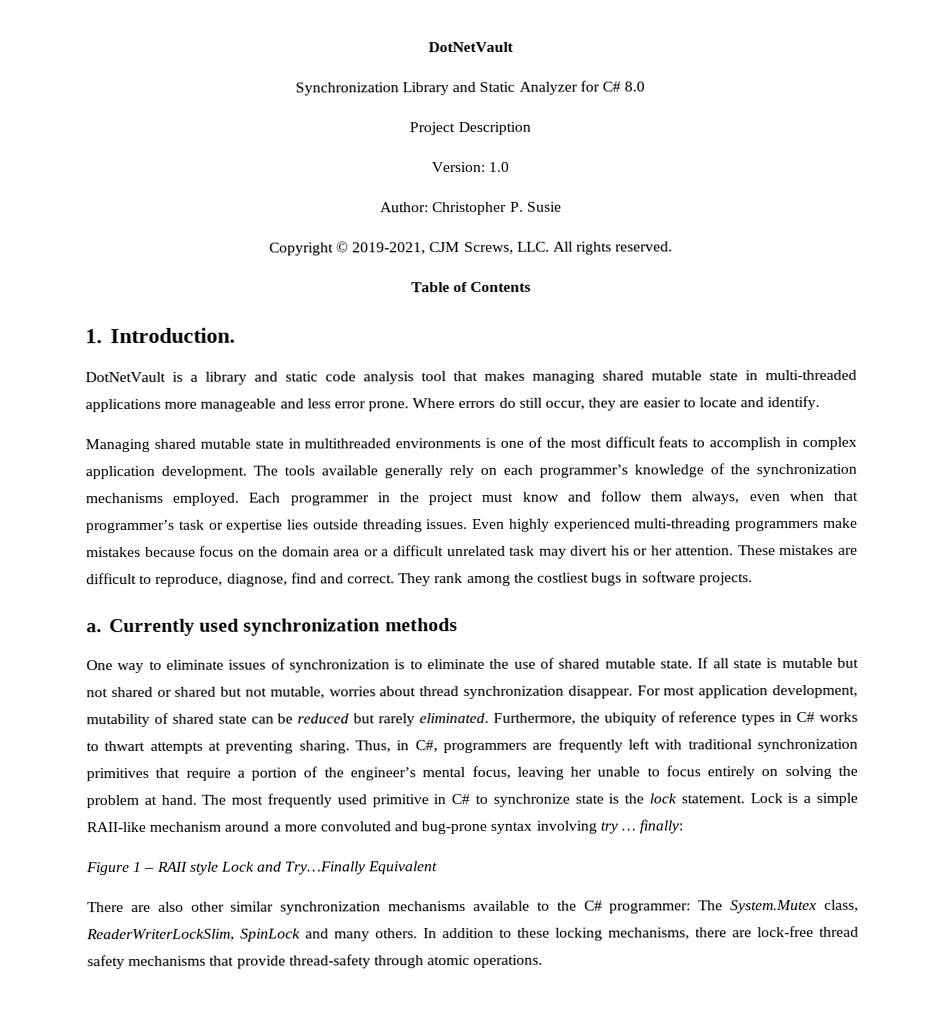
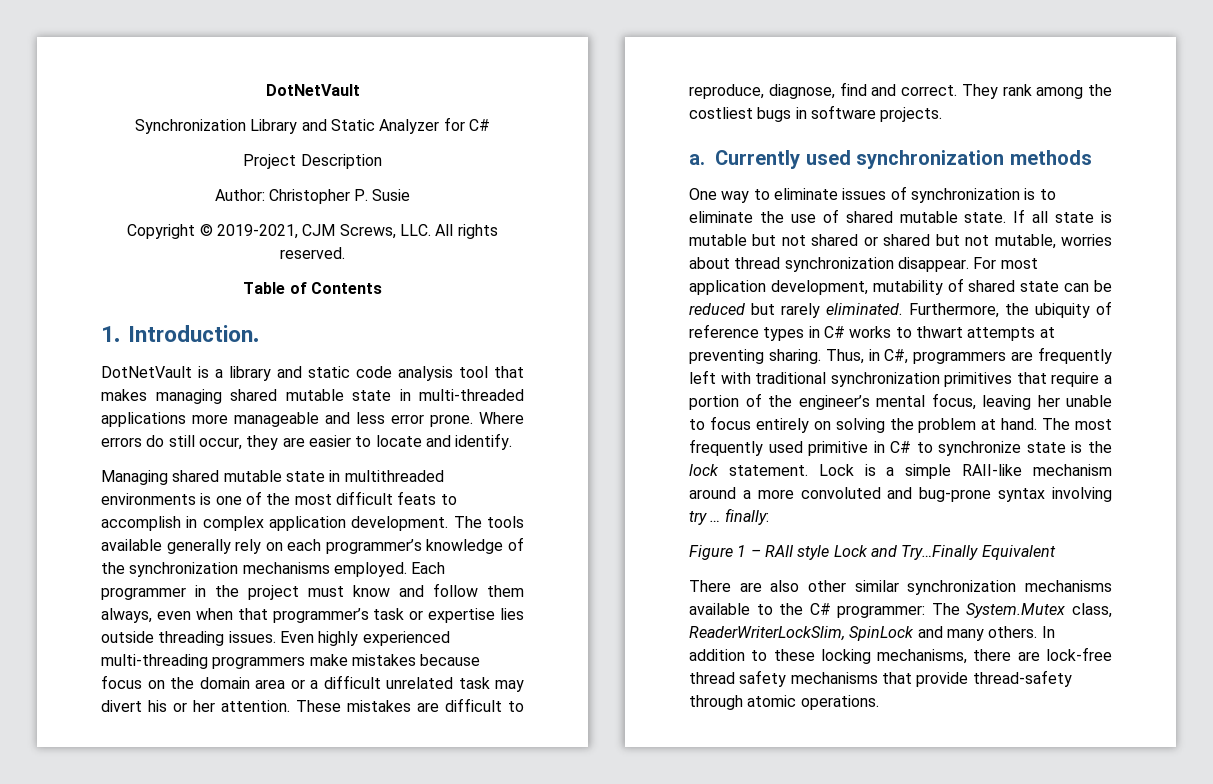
[624,81,646,92] 8.0 -> (490, 125) none
[430,161,510,173] // Version: 1.0 -> (382, 161) none

